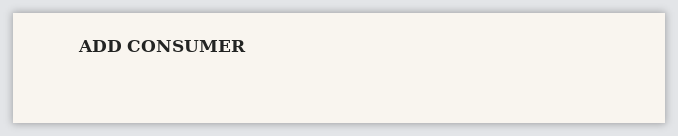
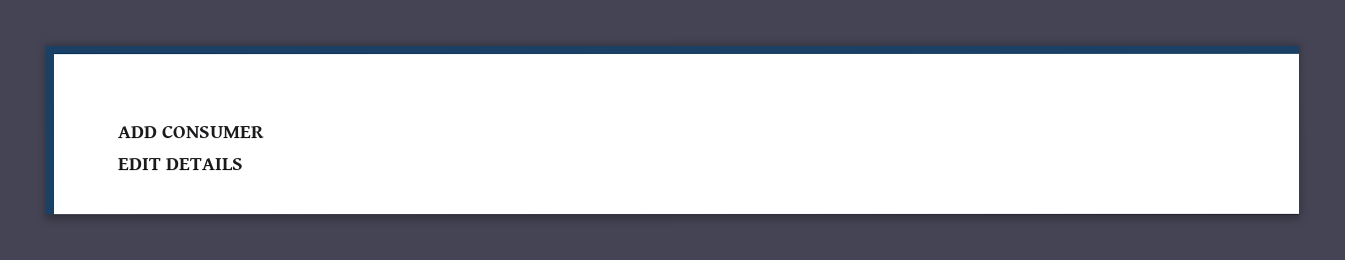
(246, 46) none -> [118,158,245,171] // EDIT DETAILS

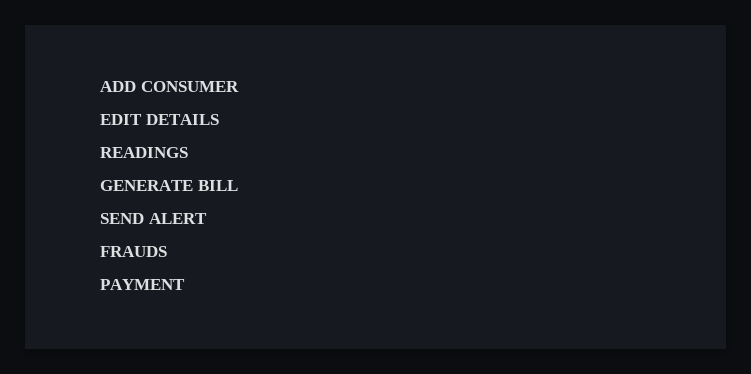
(245, 164) none -> [100,147,188,158] [100,180,238,191] [100,213,207,224] [100,246,167,257] [100,279,185,290] // READINGS // GENERATE BILL // SEND ALERT // FRAUDS // PAYMENT

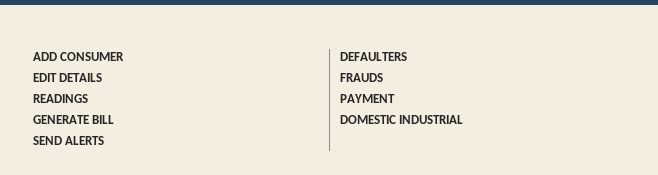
[148,213,207,224] ALERT -> [65,136,105,145] [340,52,407,61] ALERTS // DEFAULTERS
(185, 284) none -> [340,115,464,124] // DOMESTIC INDUSTRIAL

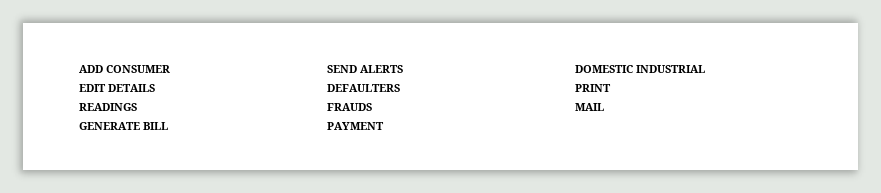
(464, 119) none -> [575,84,611,92] [575,103,604,111] // PRINT // MAIL

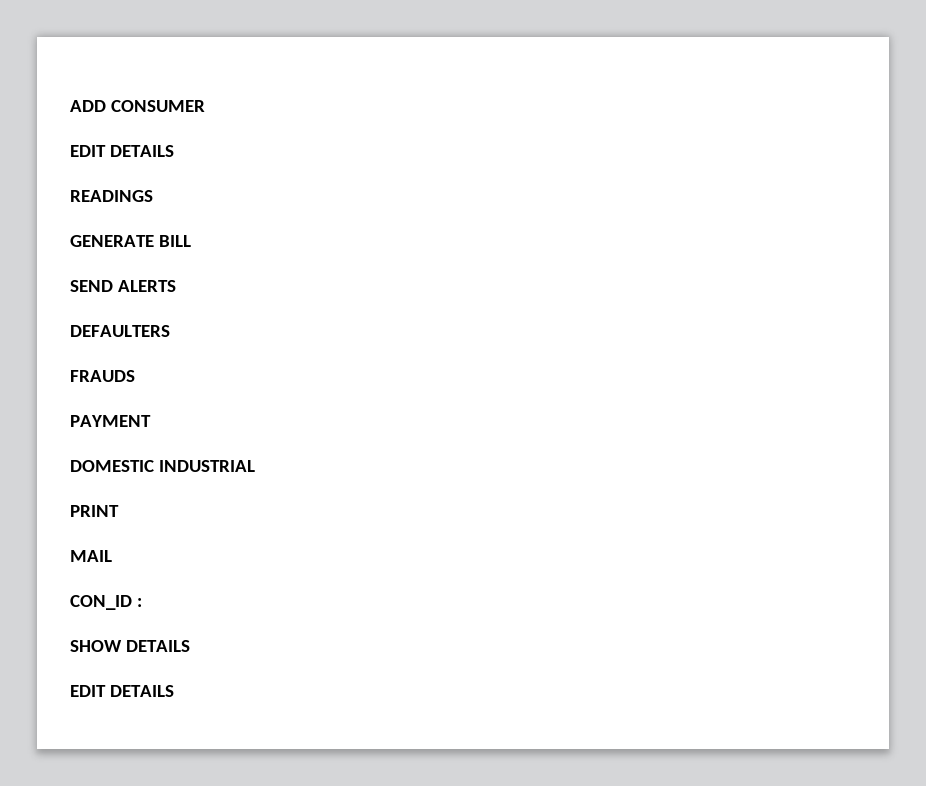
(604, 107) none -> [70,595,142,610] [70,640,190,652] [70,685,174,697] // CON_ID : // SHOW DETAILS // EDIT DETAILS

